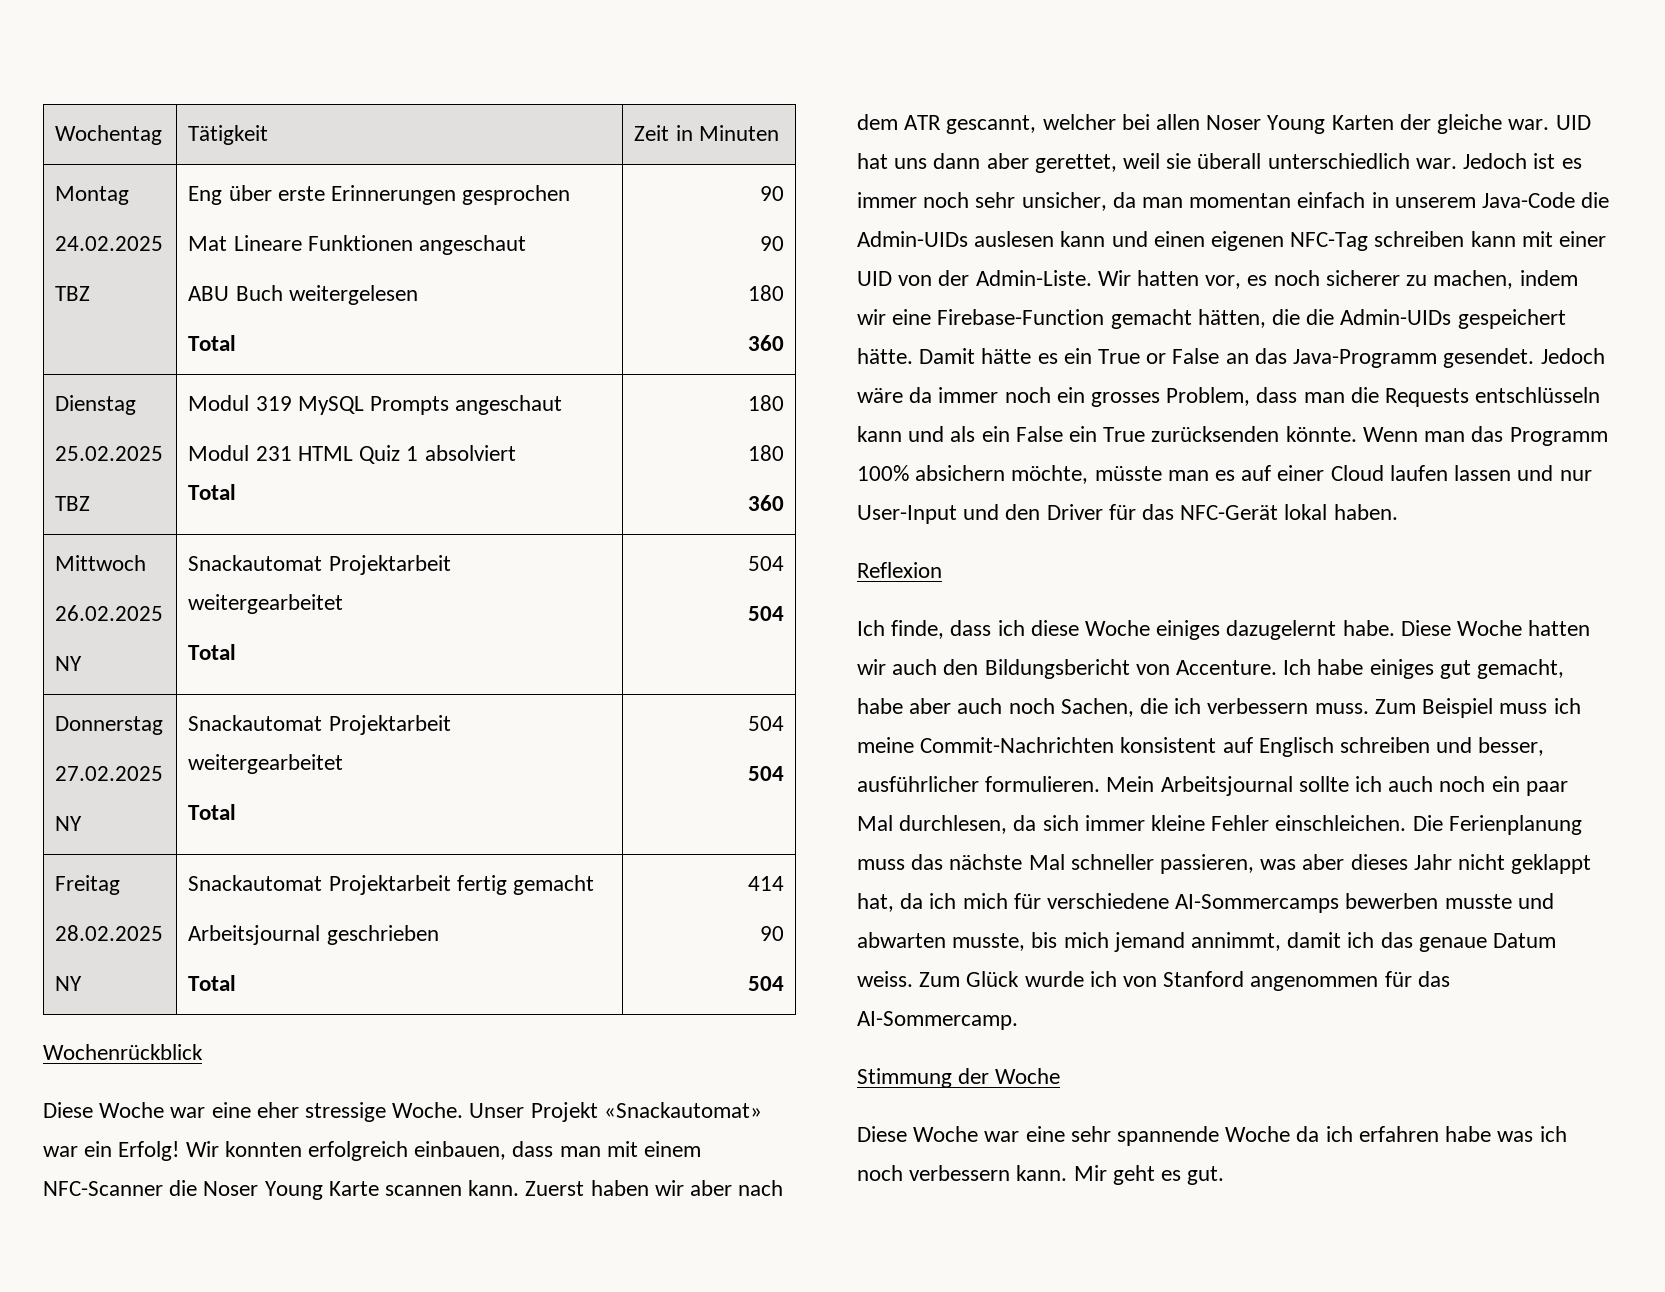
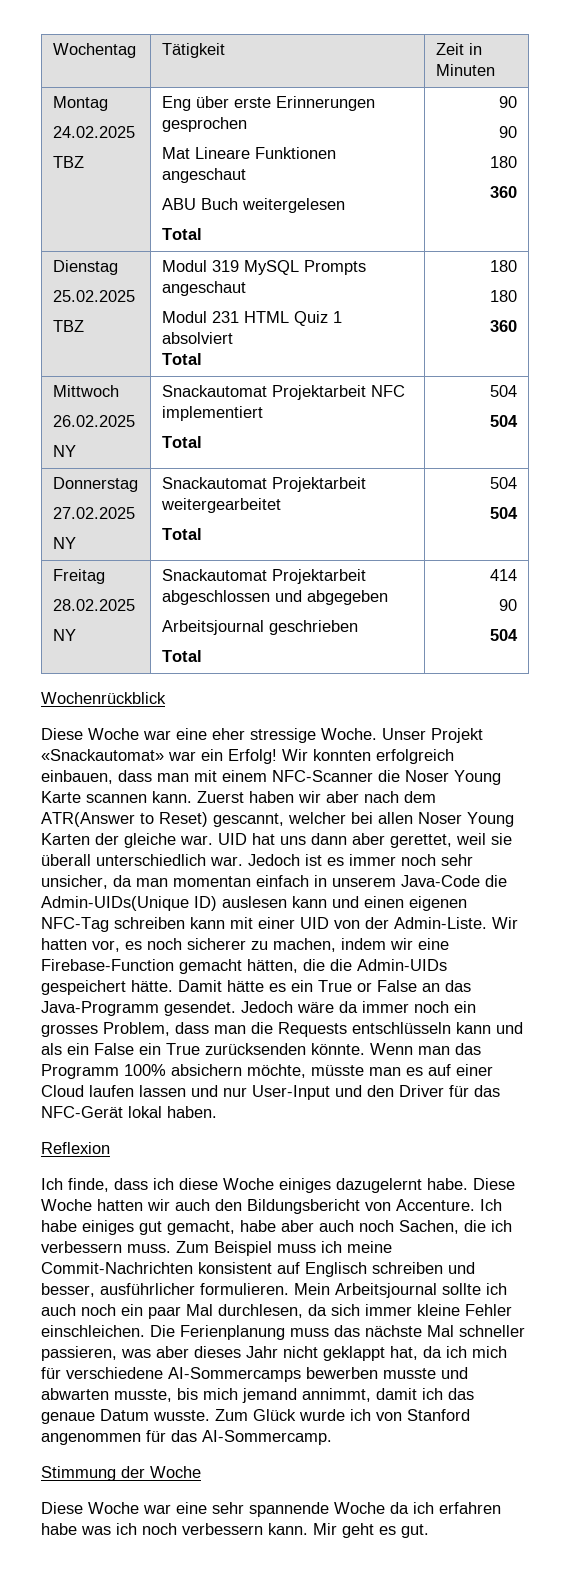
[188,594,344,614] weitergearbeitet -> [370,385,405,397] [161,406,263,421] NFC implementiert
[456,875,595,895] fertig gemacht -> [161,590,388,605] abgeschlossen und abgegeben
[904,115,942,130] ATR -> [41,812,208,827] ATR(Answer to Reset)
[857,231,968,247] Admin-UIDs -> [41,896,217,911] Admin-UIDs(Unique ID)
[857,971,913,987] weiss. -> [153,1410,210,1421] wusste.

